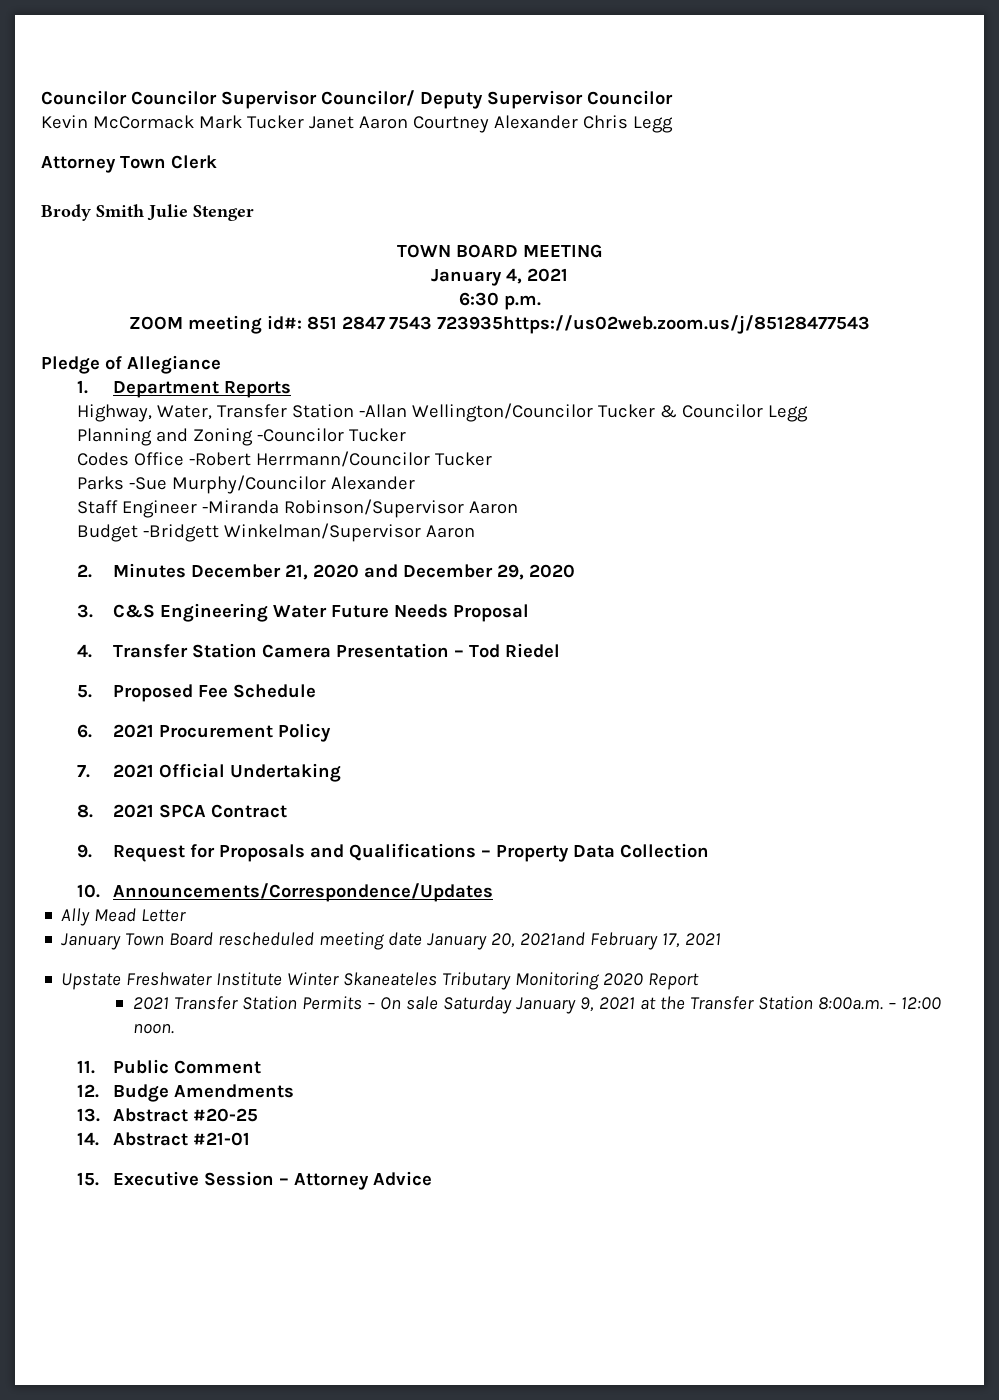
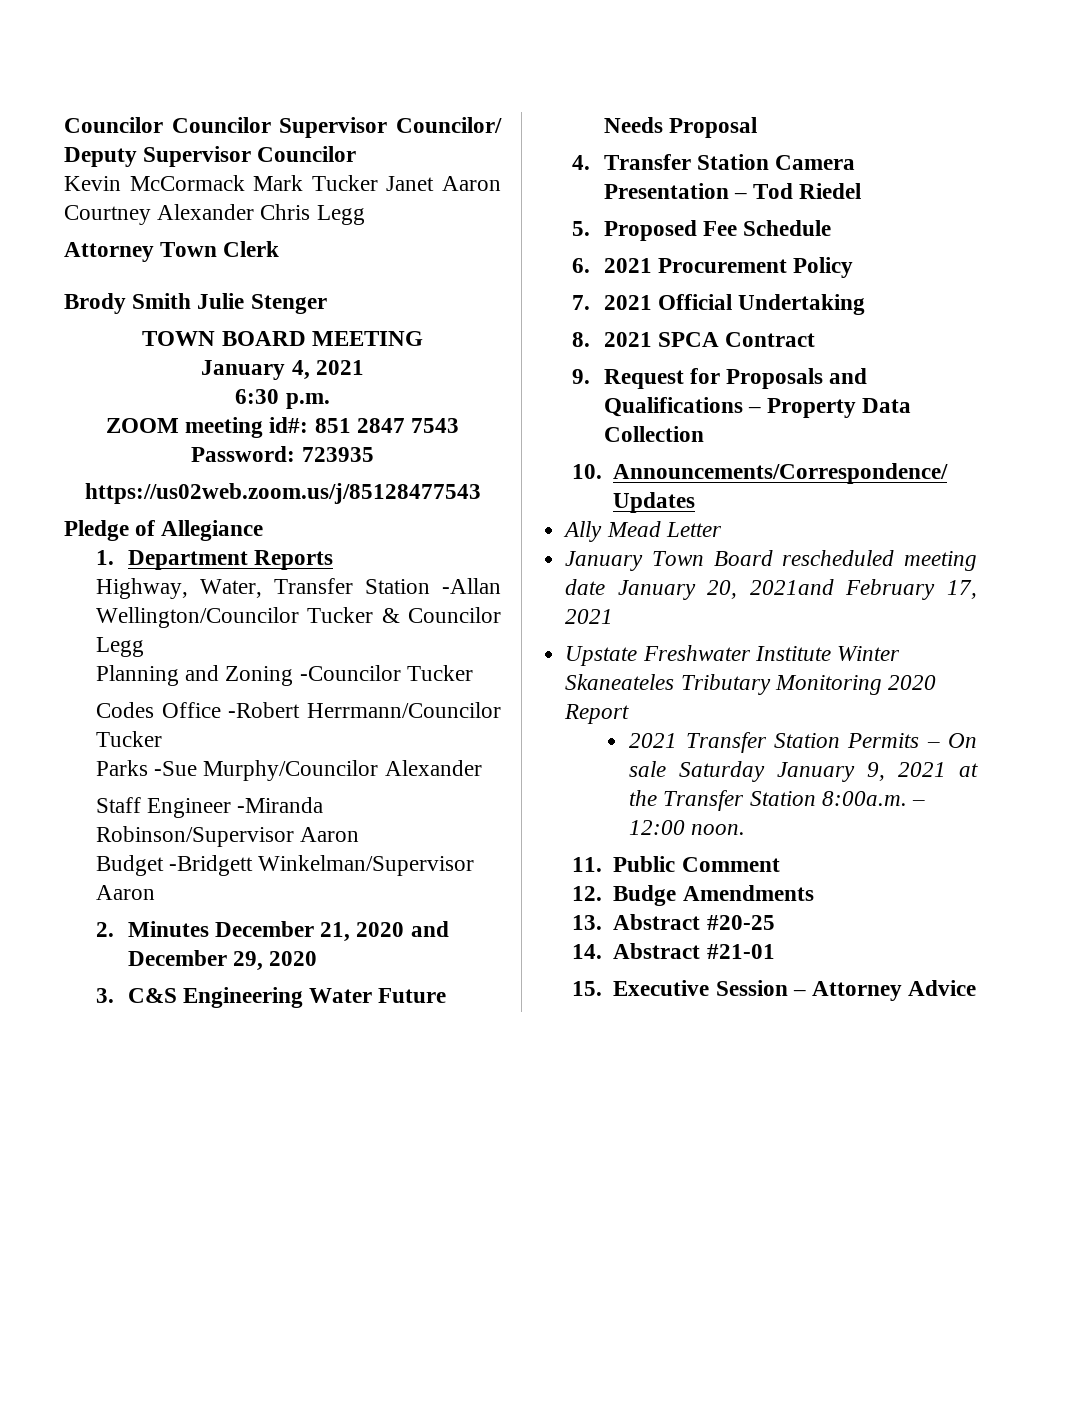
[437,315,871,334] 723935https://us02web.zoom.us/j/85128477543 -> [191,446,374,462] [84,483,481,504] Password: 723935 // https://us02web.zoom.us/j/85128477543

